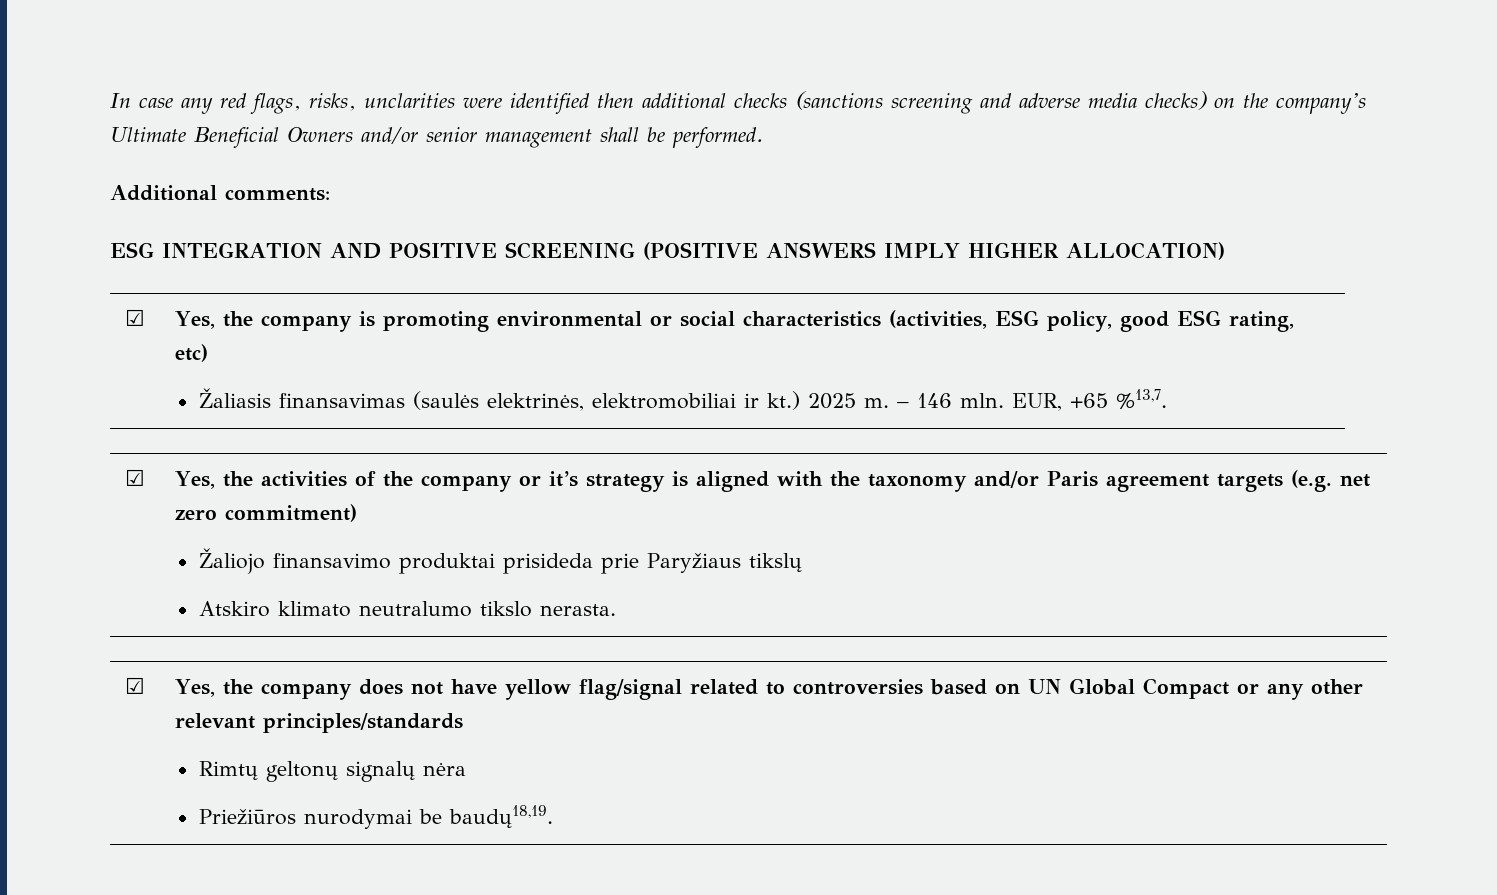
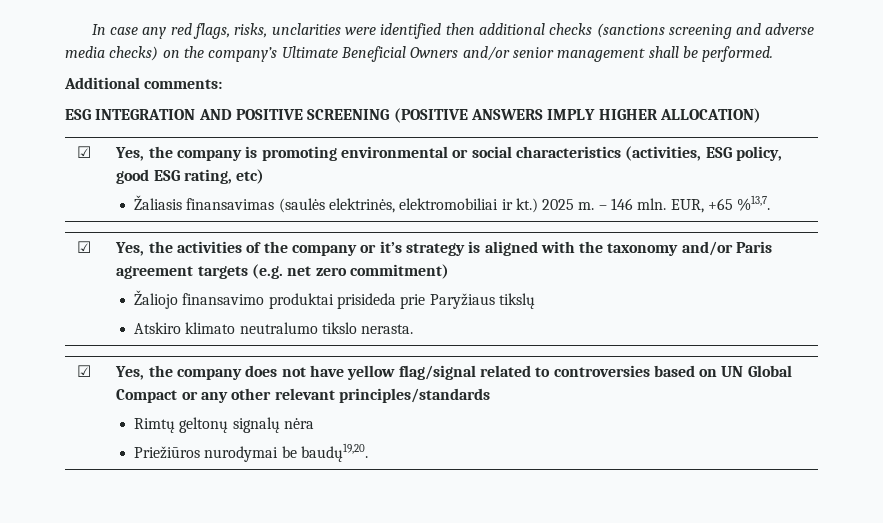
[448,805,553,828] baudų18,19. -> [300,443,368,462] baudų19,20.

